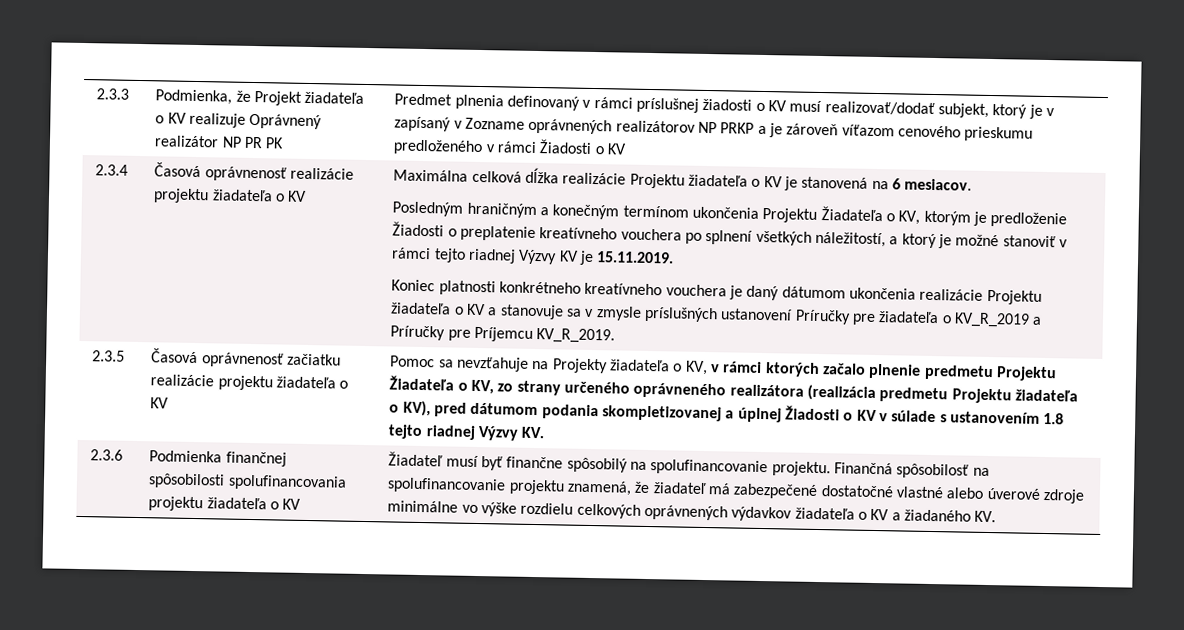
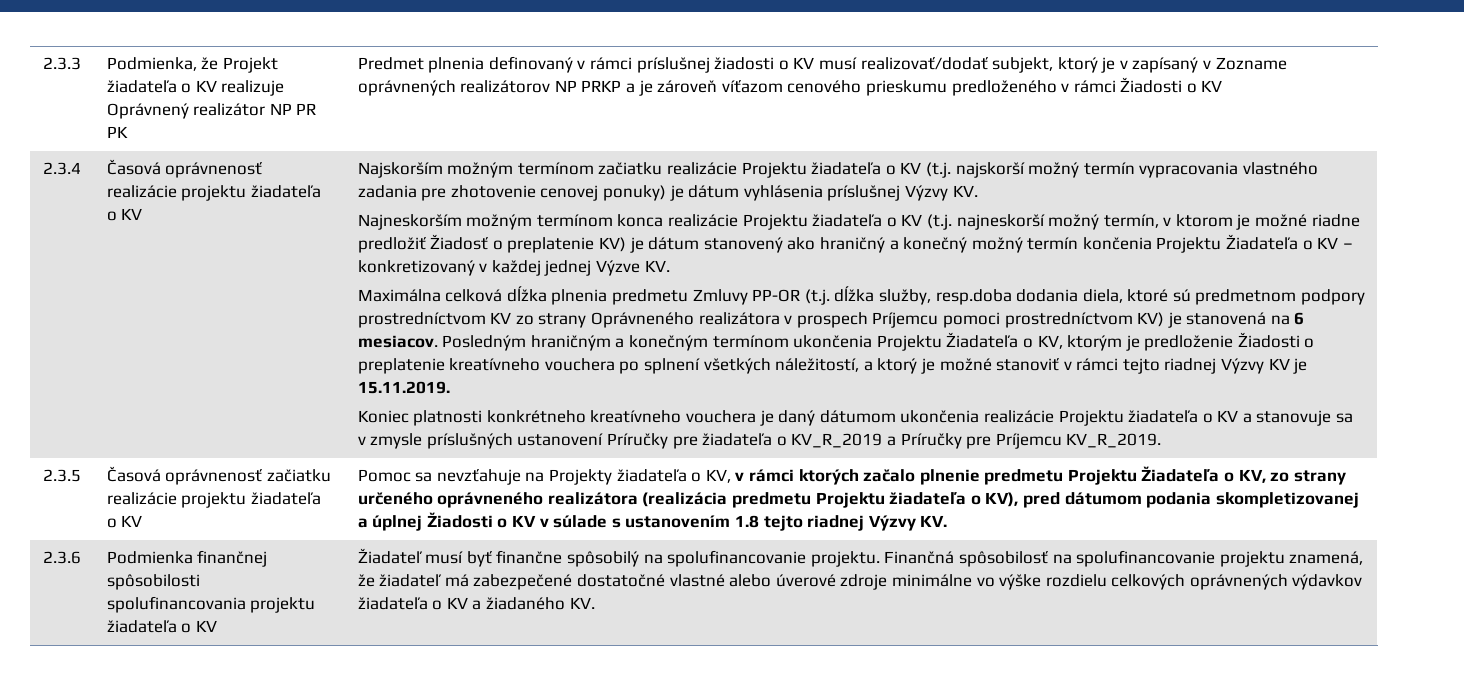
[393,167,783,189] Maximálna celková dĺžka realizácie Projektu žiadateľa o KV -> [357,162,1318,178] [357,185,978,201] [357,214,1360,230] [357,234,1353,253] [357,260,670,276] [357,286,1366,305] [357,312,1165,328] Najskorším možným termínom začiatku realizácie Projektu žiadateľa o KV (t.j. najskorší možný termín vypracovania vlastného zadania pre zhotovenie cenovej ponuky) je dátum vyhlásenia príslušnej Výzvy KV. // Najneskorším možným termínom konca realizácie Projektu žiadateľa o KV (t.j. najneskorší možný termín, v ktorom je možné riadne predložiť Žiadosť o preplatenie KV) je dátum stanovený ako hraničný a konečný možný termín končenia Projektu Žiadateľa o KV – konkretizovaný v každej jednej Výzve KV. // Maximálna celková dĺžka plnenia predmetu Zmluvy PP-OR (t.j. dĺžka služby, resp.doba dodania diela, ktoré sú predmetnom podpory prostredníctvom KV zo strany Oprávneného realizátora v prospech Príjemcu pomoci prostredníctvom KV)
(973, 184) // -> (438, 341) none

